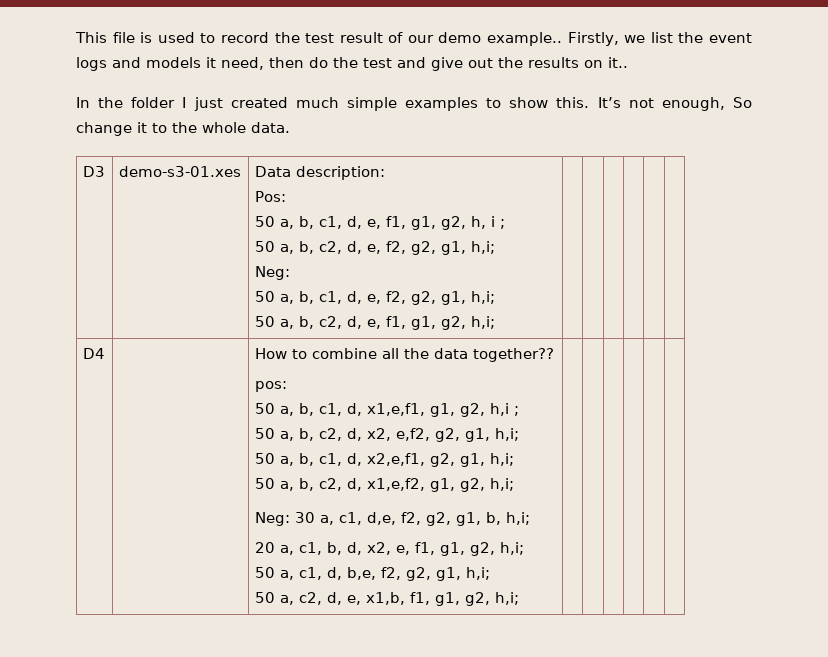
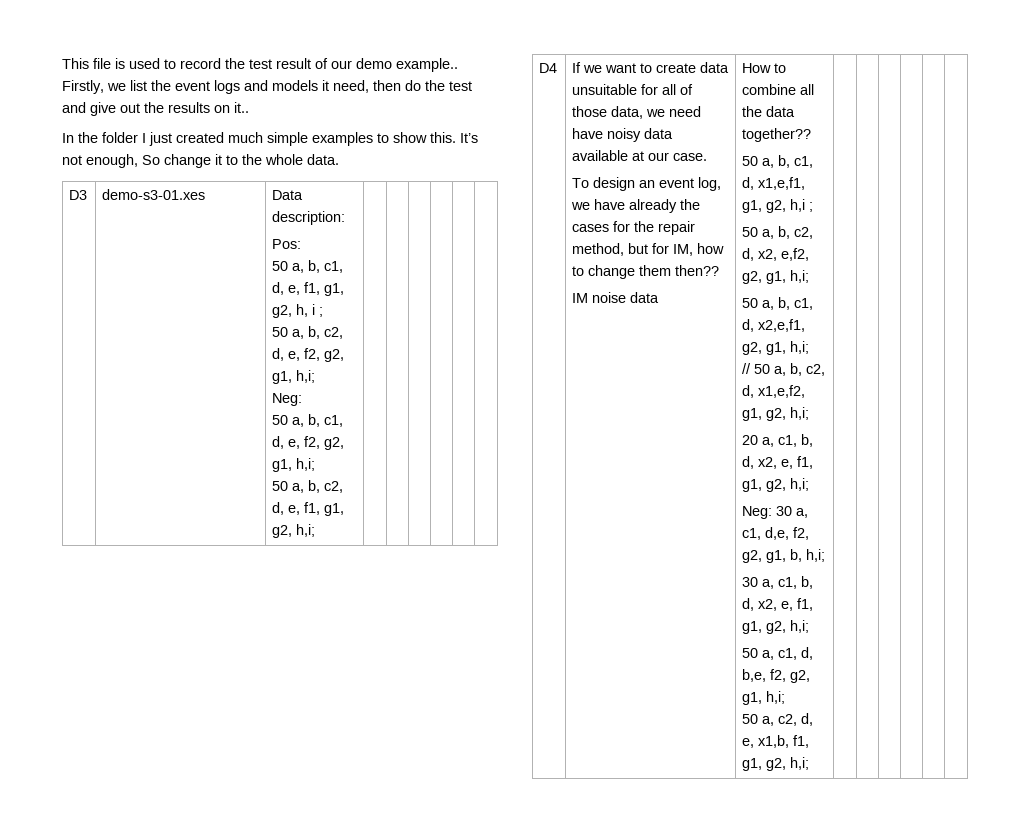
(105, 353) none -> [572,62,730,73] [572,84,694,95] [572,106,702,119] [572,128,674,142] [572,150,708,161] [572,177,722,191] [571,199,701,213] [572,221,696,235] [572,243,725,256] [572,265,720,279] [572,292,660,303] If we want to create data unsuitable for all of those data, we need have noisy data available at our case. // To design an event log, we have already the cases for the repair method, but for IM, how to change them then?? // IM noise data
[254,381,287,392] // pos: -> (812, 135) none
(514, 459) none -> [742,363,752,374] //
(514, 484) none -> [742,434,814,447] [742,456,814,469] [742,478,810,492] // 20 a, c1, b, d, x2, e, f1, g1, g2, h,i;
[254,542,275,553] 20 -> [742,577,759,587] 30

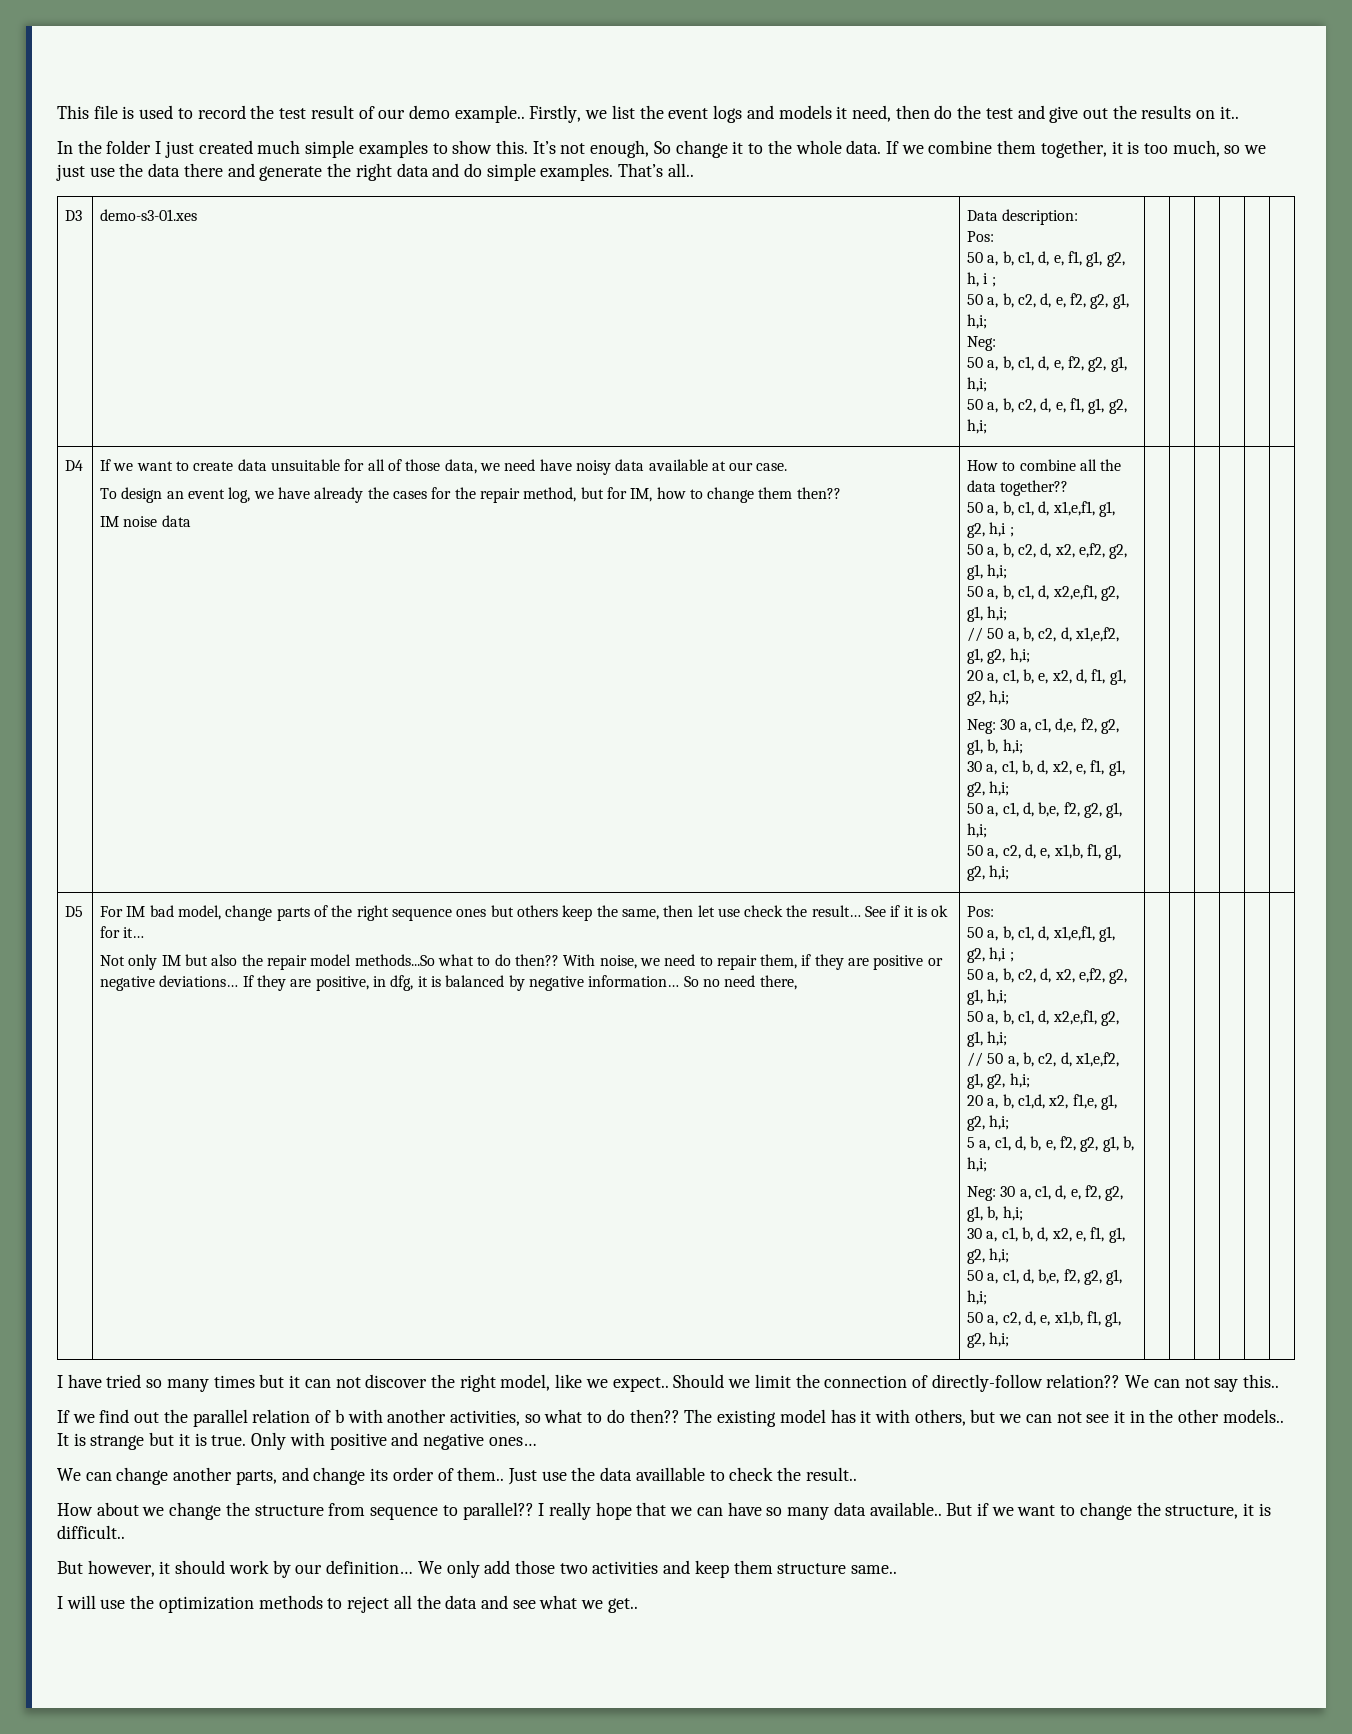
(339, 159) none -> [885,140,1267,158] [56,163,694,181] If we combine them together, it is too much, so we just use the data there and generate the right data and do simple examples. That’s all..
[742,456,794,469] d, x2, e, -> [1038,669,1087,684] e, x2, d,
(810, 763) none -> [65,906,84,917] [100,905,949,921] [100,926,145,938] [100,954,943,970] [100,975,797,991] [967,906,995,917] [967,926,1115,942] [967,947,1014,963] [967,968,1128,984] [967,989,1008,1005] [967,1010,1119,1026] [967,1031,1008,1047] [967,1052,1119,1067] [967,1073,1030,1089] [967,1094,1117,1110] [967,1115,1010,1131] [967,1136,1134,1152] [967,1157,988,1172] [967,1185,1124,1201] [967,1206,1023,1222] [967,1227,1125,1243] [967,1248,1010,1264] [967,1269,1123,1285] [967,1290,988,1305] [967,1311,1122,1327] [967,1332,1010,1348] [57,1374,1280,1392] [57,1409,1284,1427] [57,1432,537,1450] [57,1467,857,1485] [57,1502,1271,1520] [57,1525,125,1539] [57,1560,898,1578] [57,1595,638,1613] // D5 | For IM bad model, change parts of the right sequence ones but others keep the same, then let use check the result… See if it is ok for it… // Not only IM but also the repair model methods...So what to do then?? With noise, we need to repair them, if they are positive or negative deviations… If they are positive, in dfg, it is balanced by negative information… So no need there, | Pos: // 50 a, b, c1, d, x1,e,f1, g1, g2, h,i ; // 50 a, b, c2, d, x2, e,f2, g2, g1, h,i; // 50 a, b, c1, d, x2,e,f1, g2, g1, h,i; // // 50 a, b, c2, d, x1,e,f2, g1, g2, h,i; // 20 a, b, c1,d, x2, f1,e, g1, g2, h,i; // 5 a, c1, d, b, e, f2, g2, g1, b, h,i; // Neg: 30 a, c1, d, e, f2, g2, g1, b, h,i; // 30 a, c1, b, d, x2, e, f1, g1, g2, h,i; // 50 a, c1, d, b,e, f2, g2, g1, h,i; // 50 a, c2, d, e, x1,b, f1, g1, g2, h,i; | | | | | | // I have tried so many times but it can not discover the right model, like we expect.. Should we limit the connection of directly-follow relation?? We can not say this.. // If we find out the parallel relation of b with another activities, so what to do then?? The existing model has it with others, but we can not see it in the other models.. It is strange but it is true. Only with positive and negative ones… // We can change another parts, and change its order of them.. Just use the data availlable to check the result.. // How about we change the structure from sequence to parallel?? I really hope that we can have so many data available.. But if we want to change the structure, it is difficult.. // But however, it should work by our definition… We only add those two activities and keep them structure same.. // I will use the optimization methods to reject all the data and see what we get..

